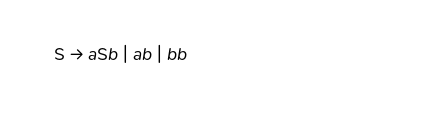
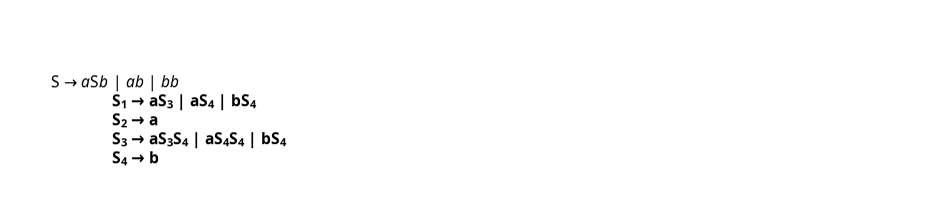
(187, 54) none -> [111,94,259,111] [112,113,159,128] [112,132,289,149] [112,151,160,166] // S1 → aS3 | aS4 | bS4 // S2 → a // S3 → aS3S4 | aS4S4 | bS4 // S4 → b

